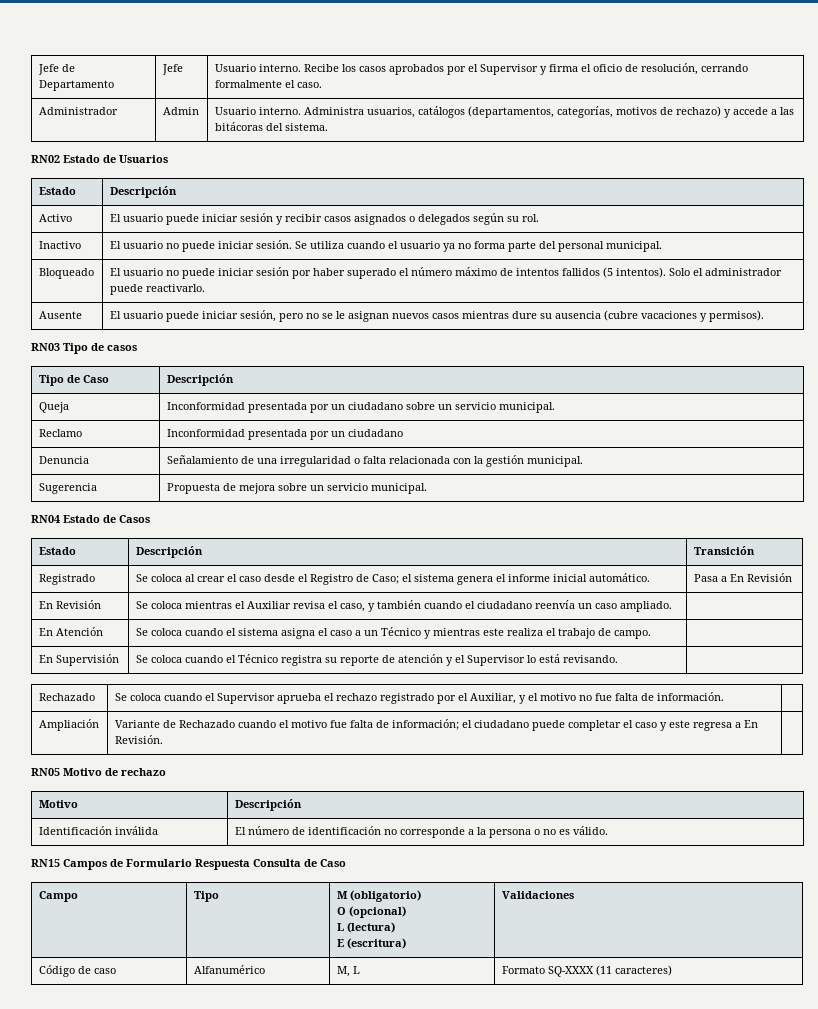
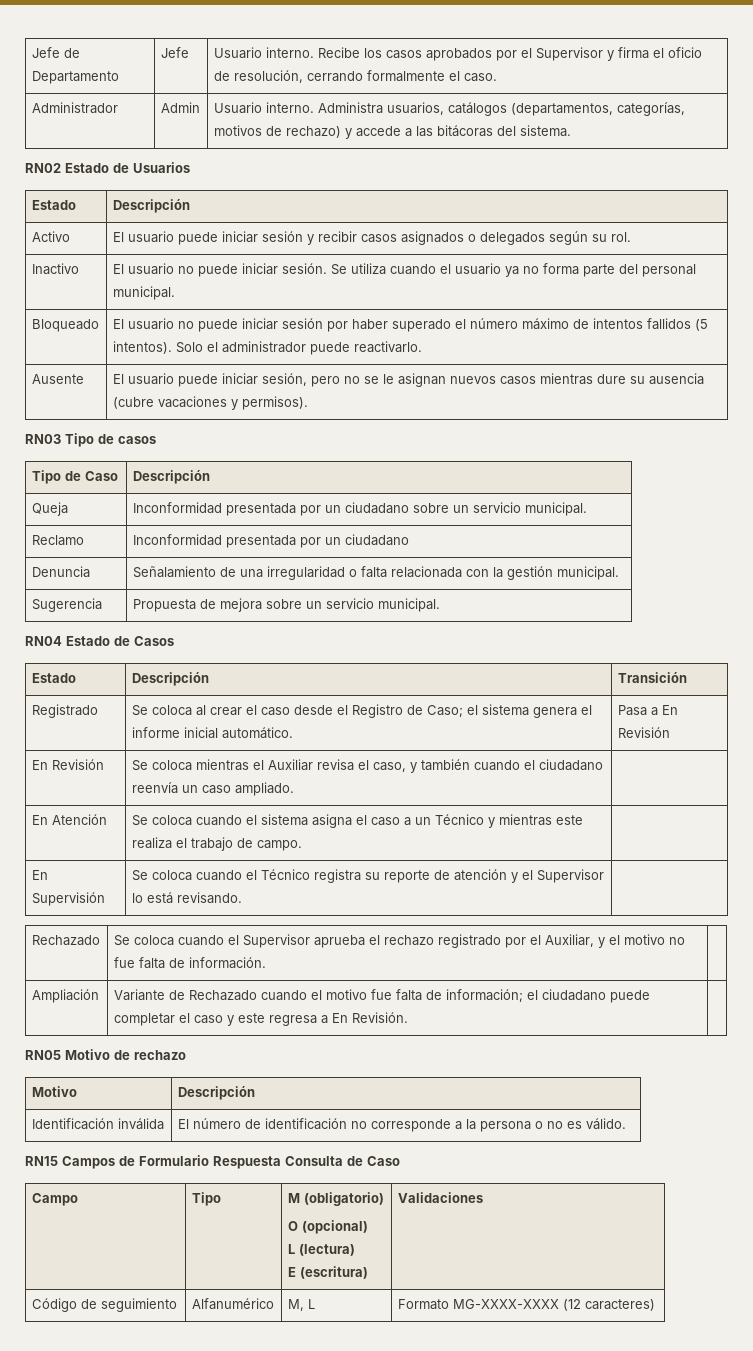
[93,968,116,974] caso -> [100,1298,177,1312] seguimiento
[547,965,612,977] SQ-XXXX (11 -> [452,1299,581,1311] MG-XXXX-XXXX (12

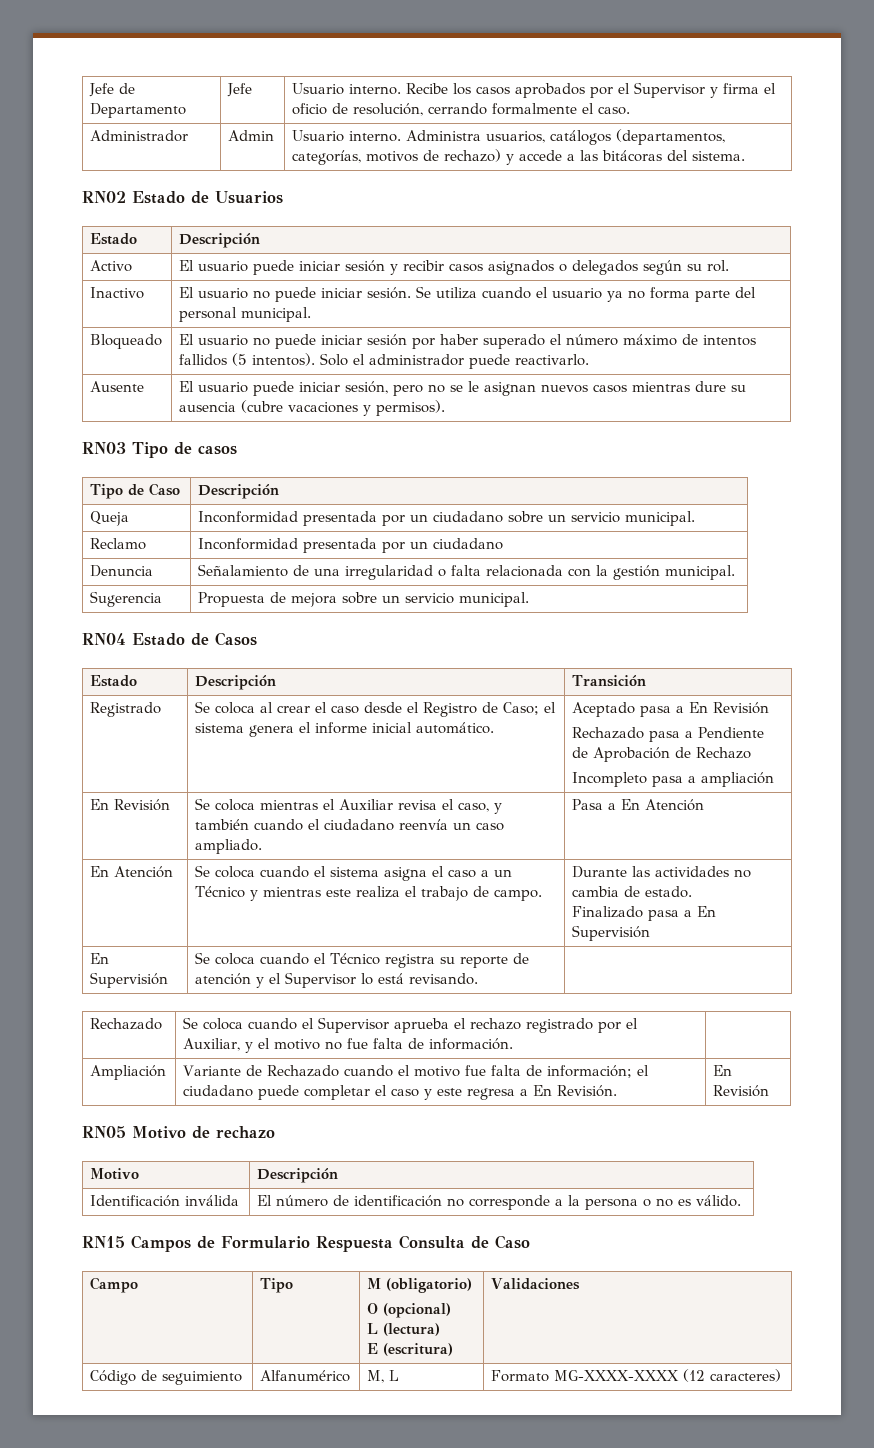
[617,705,647,716] Pasa -> [572,702,672,717] Aceptado pasa
(670, 732) none -> [572,727,765,742] [572,747,752,762] [572,772,775,787] // Rechazado pasa a Pendiente de Aprobación de Rechazo // Incompleto pasa a ampliación
(294, 789) none -> [572,799,705,811] Pasa a En Atención
(302, 845) none -> [572,866,752,878] [572,886,693,898] [572,906,717,921] [572,925,651,941] Durante las actividades no cambia de estado. // Finalizado pasa a En Supervisión
(408, 1017) none -> [713,1065,733,1076] [713,1085,770,1097] En Revisión

